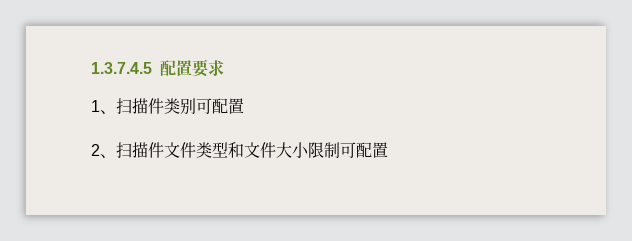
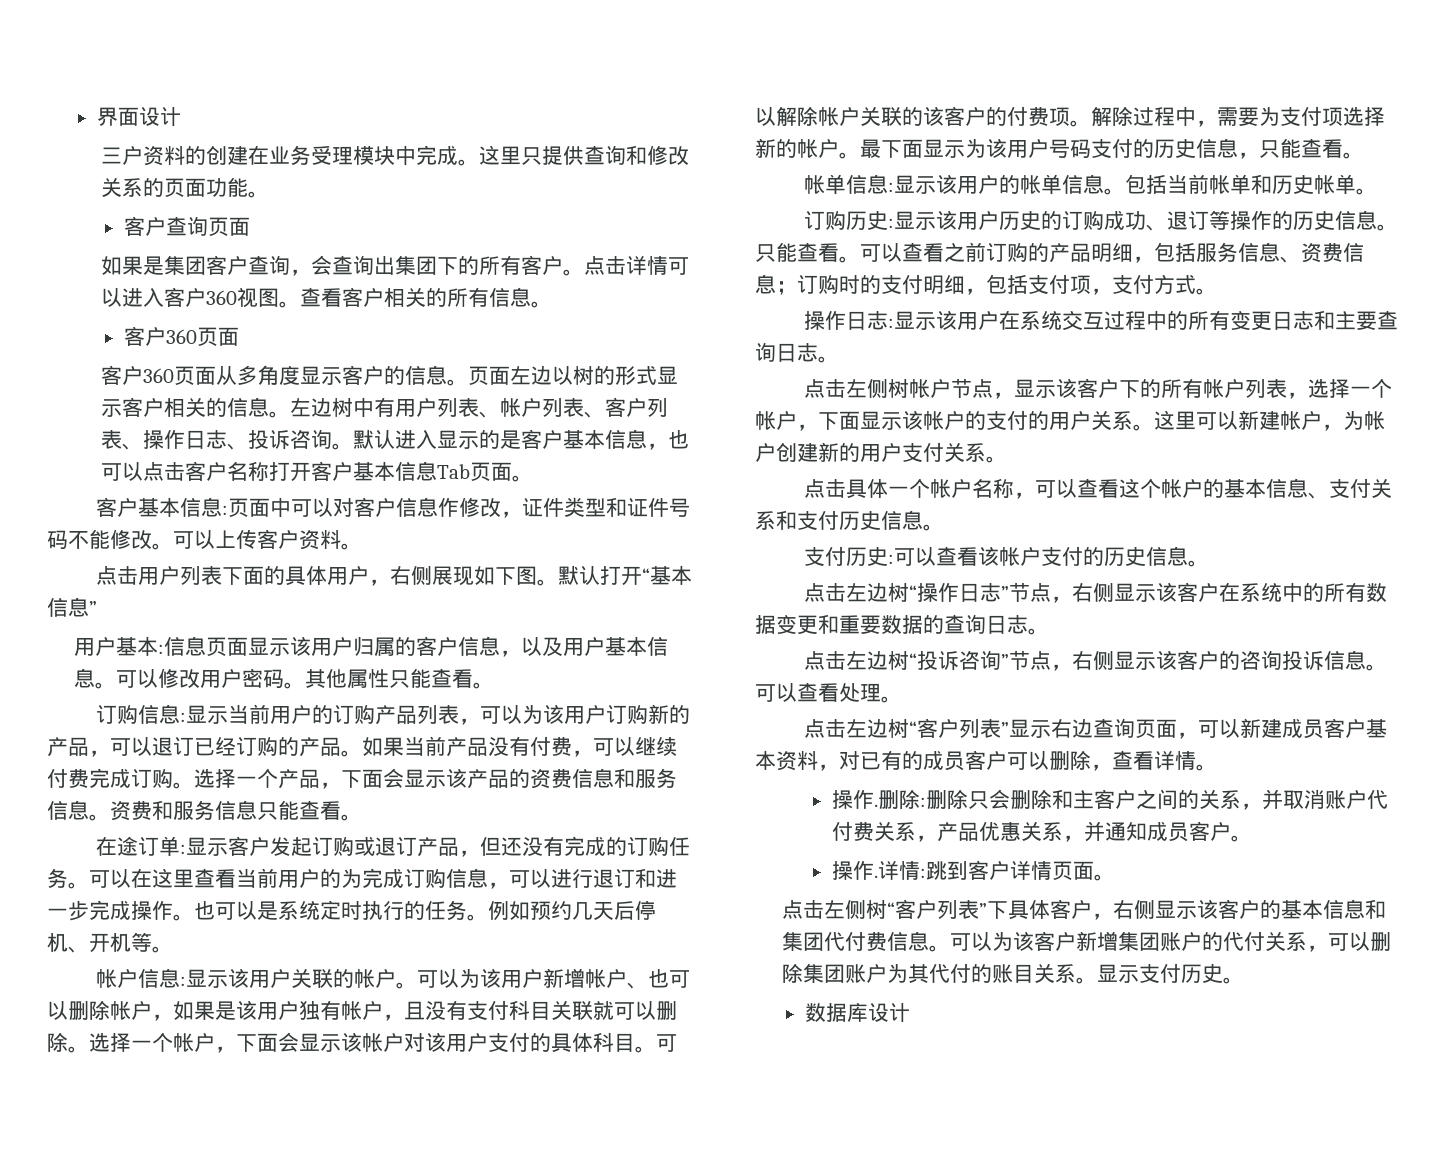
[91,59,224,77] [91,98,244,114] [91,142,388,158] 1.3.7.4.5配置要求 // 1、扫描件类别可配置 // 2、扫描件文件类型和文件大小限制可配置 -> [96,107,181,127] [101,145,690,166] [101,177,270,198] [123,216,250,236] [101,255,690,276] [101,287,553,308] [123,326,239,346] [101,365,679,386] [101,397,669,418] [101,429,690,450] [101,461,534,482] [96,497,691,518] [47,529,362,550] [96,565,693,586] [47,597,97,617] [74,636,669,657] [74,668,495,689] [96,704,691,725] [47,736,677,757] [47,768,677,789] [47,800,362,821] [96,836,691,857] [47,868,677,889] [47,900,656,921] [47,932,173,953] [96,968,691,989] [47,1000,677,1021] [47,1032,677,1053] [755,106,1385,127] [755,138,1364,159] [804,174,1378,195] [804,210,1399,231] [755,242,1364,263] [755,274,1217,295] [804,310,1399,331] [755,342,839,363] [804,378,1393,399] [755,410,1385,431] [755,442,1007,463] [804,478,1393,499] [755,510,944,531] [804,546,1210,567] [804,582,1388,603] [755,614,1049,635] [804,650,1388,671] [755,682,902,703] [804,718,1388,739] [755,750,1217,771] [831,789,1388,810] [831,821,1252,842] [831,860,1115,881] [782,899,1387,920] [782,931,1392,952] [782,963,1245,984] [804,1002,910,1023] 界面设计 // 三户资料的创建在业务受理模块中完成。这里只提供查询和修改关系的页面功能。 // 客户查询页面 // 如果是集团客户查询，会查询出集团下的所有客户。点击详情可以进入客户360视图。查看客户相关的所有信息。 // 客户360页面 // 客户360页面从多角度显示客户的信息。页面左边以树的形式显示客户相关的信息。左边树中有用户列表、帐户列表、客户列表、操作日志、投诉咨询。默认进入显示的是客户基本信息，也可以点击客户名称打开客户基本信息Tab页面。 // 客户基本信息:页面中可以对客户信息作修改，证件类型和证件号码不能修改。可以上传客户资料。 // 点击用户列表下面的具体用户，右侧展现如下图。默认打开“基本信息” // 用户基本:信息页面显示该用户归属的客户信息，以及用户基本信息。可以修改用户密码。其他属性只能查看。 // 订购信息:显示当前用户的订购产品列表，可以为该用户订购新的产品，可以退订已经订购的产品。如果当前产品没有付费，可以继续付费完成订购。选择一个产品，下面会显示该产品的资费信息和服务信息。资费和服务信息只能查看。 // 在途订单:显示客户发起订购或退订产品，但还没有完成的订购任务。可以在这里查看当前用户的为完成订购信息，可以进行退订和进一步完成操作。也可以是系统定时执行的任务。例如预约几天后停机、开机等。 // 帐户信息:显示该用户关联的帐户。可以为该用户新增帐户、也可以删除帐户，如果是该用户独有帐户，且没有支付科目关联就可以删除。选择一个帐户，下面会显示该帐户对该用户支付的具体科目。可以解除帐户关联的该客户的付费项。解除过程中，需要为支付项选择新的帐户。最下面显示为该用户号码支付的历史信息，只能查看。 // 帐单信息:显示该用户的帐单信息。包括当前帐单和历史帐单。 // 订购历史:显示该用户历史的订购成功、退订等操作的历史信息。只能查看。可以查看之前订购的产品明细，包括服务信息、资费信息；订购时的支付明细，包括支付项，支付方式。 // 操作日志:显示该用户在系统交互过程中的所有变更日志和主要查询日志。 // 点击左侧树帐户节点，显示该客户下的所有帐户列表，选择一个帐户，下面显示该帐户的支付的用户关系。这里可以新建帐户，为帐户创建新的用户支付关系。 // 点击具体一个帐户名称，可以查看这个帐户的基本信息、支付关系和支付历史信息。 // 支付历史:可以查看该帐户支付的历史信息。 // 点击左边树“操作日志”节点，右侧显示该客户在系统中的所有数据变更和重要数据的查询日志。 // 点击左边树“投诉咨询”节点，右侧显示该客户的咨询投诉信息。可以查看处理。 // 点击左边树“客户列表”显示右边查询页面，可以新建成员客户基本资料，对已有的成员客户可以删除，查看详情。 // 操作.删除:删除只会删除和主客户之间的关系，并取消账户代付费关系，产品优惠关系，并通知成员客户。 // 操作.详情:跳到客户详情页面。 // 点击左侧树“客户列表”下具体客户，右侧显示该客户的基本信息和集团代付费信息。可以为该客户新增集团账户的代付关系，可以删除集团账户为其代付的账目关系。显示支付历史。 // 数据库设计

